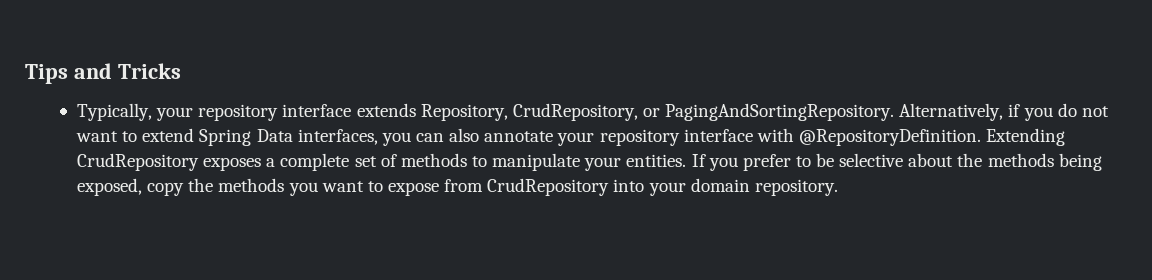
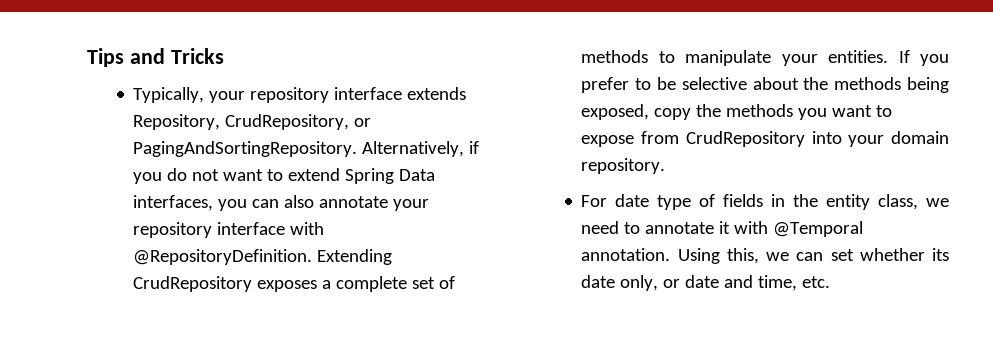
(838, 187) none -> [581,194,949,210] [581,221,864,237] [581,248,949,264] [581,275,831,291] // For date type of fields in the entity class, we need to annotate it with @Temporal annotation. Using this, we can set whether its date only, or date and time, etc.

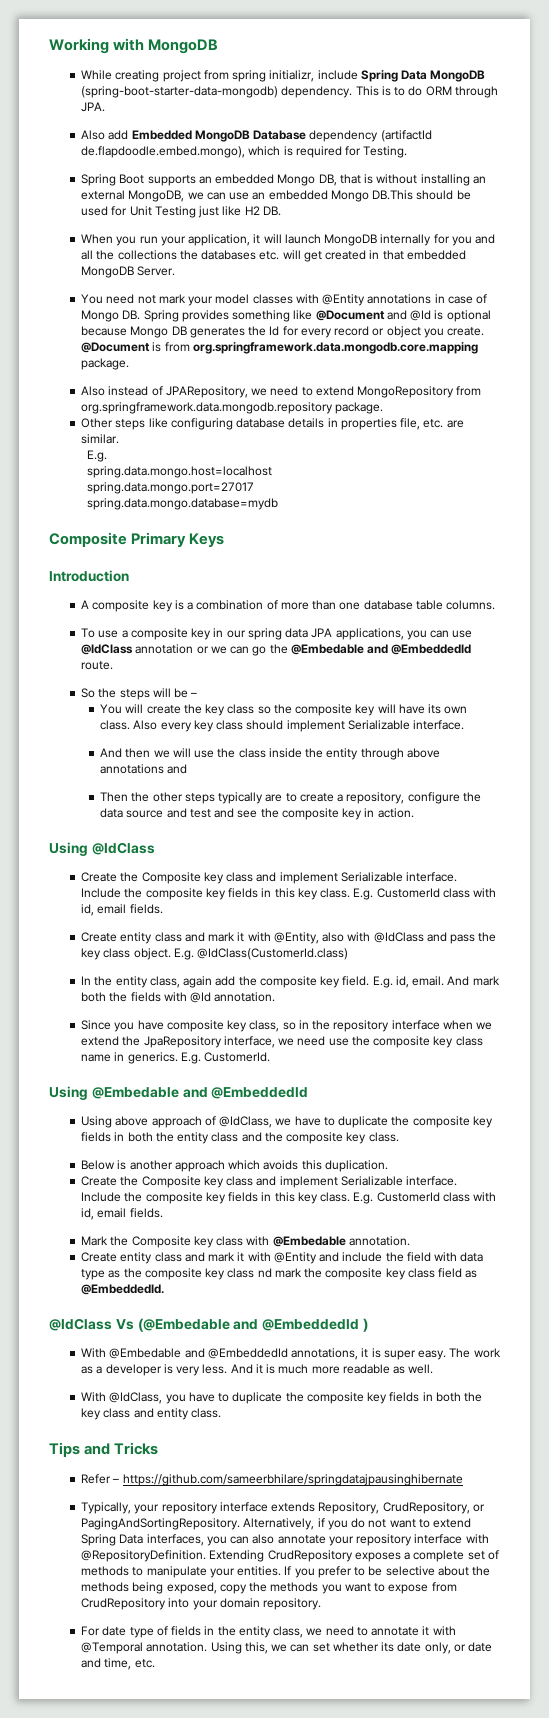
(87, 57) none -> [49,38,219,54] [81,70,486,82] [81,86,498,98] [81,102,106,112] [81,130,432,142] [81,146,408,158] [81,174,486,186] [81,190,471,202] [81,206,281,218] [81,234,496,246] [81,250,466,262] [81,266,176,278] [81,294,488,306] [81,310,491,322] [81,326,485,338] [81,342,478,354] [81,358,130,370] [81,386,482,398] [81,402,384,414] [81,418,464,430] [81,434,120,444] [87,450,108,462] [87,466,273,478] [87,482,255,494] [87,498,279,510] [49,532,225,547] [49,570,129,582] [81,600,496,612] [81,628,473,640] [81,644,472,656] [81,661,114,670] [81,688,198,700] [100,704,468,716] [100,720,465,732] [100,748,440,760] [100,764,188,774] [100,792,481,804] [100,808,414,820] [49,842,155,856] [81,872,458,884] [81,888,497,900] [81,904,163,916] [81,932,497,944] [81,948,349,960] [81,976,500,988] [81,992,276,1003] [81,1020,493,1032] [81,1036,483,1048] [81,1052,271,1064] [49,1086,309,1100] [81,1116,493,1128] [81,1132,399,1144] [81,1160,388,1172] [81,1176,458,1188] [81,1192,497,1204] [81,1208,163,1220] [81,1236,410,1248] [81,1252,484,1264] [81,1268,478,1280] [81,1284,165,1295] [49,1318,368,1332] [81,1348,501,1360] [81,1364,434,1376] [81,1392,483,1404] [81,1408,222,1420] Working with MongoDB // While creating project from spring initializr, include Spring Data MongoDB (spring-boot-starter-data-mongodb) dependency. This is to do ORM through JPA. // Also add Embedded MongoDB Database dependency (artifactId de.flapdoodle.embed.mongo), which is required for Testing. // Spring Boot supports an embedded Mongo DB, that is without installing an external MongoDB, we can use an embedded Mongo DB.This should be used for Unit Testing just like H2 DB. // When you run your application, it will launch MongoDB internally for you and all the collections the databases etc. will get created in that embedded MongoDB Server. // You need not mark your model classes with @Entity annotations in case of Mongo DB. Spring provides something like @Document and @Id is optional because Mongo DB generates the Id for every record or object you create. @Document is from org.springframework.data.mongodb.core.mapping package. // Also instead of JPARepository, we need to extend MongoRepository from org.springframework.data.mongodb.repository package. // Other steps like configuring database details in properties file, etc. are similar. // E.g. // spring.data.mongo.host=localhost // spring.data.mongo.port=27017 // spring.data.mongo.database=mydb // Composite Primary Keys // Introduction // A composite key is a combination of more than one database table columns. // To use a composite key in our spring data JPA applications, you can use @IdClass annotation or we can go the @Embedable and @EmbeddedId route. // So the steps will be – // You will create the key class so the composite key will have its own class. Also every key class should implement Serializable interface. // And then we will use the class inside the entity through above annotations and // Then the other steps typically are to create a repository, configure the data source and test and see the composite key in action. // Using @IdClass // Create the Composite key class and implement Serializable interface. Include the composite key fields in this key class. E.g. CustomerId class with id, email fields. // Create entity class and mark it with @Entity, also with @IdClass and pass the key class object. E.g. @IdClass(CustomerId.class) // In the entity class, again add the composite key field. E.g. id, email. And mark both the fields with @Id annotation. // Since you have composite key class, so in the repository interface when we extend the JpaRepository interface, we need use the composite key class name in generics. E.g. CustomerId. // Using @Embedable and @EmbeddedId // Using above approach of @IdClass, we have to duplicate the composite key fields in both the entity class and the composite key class. // Below is another approach which avoids this duplication. // Create the Composite key class and implement Serializable interface. Include the composite key fields in this key class. E.g. CustomerId class with id, email fields. // Mark the Composite key class with @Embedable annotation. // Create entity class and mark it with @Entity and include the field with data type as the composite key class nd mark the composite key class field as @EmbeddedId. // @IdClass Vs (@Embedable and @EmbeddedId ) // With @Embedable and @EmbeddedId annotations, it is super easy. The work as a developer is very less. And it is much more readable as well. // With @IdClass, you have to duplicate the composite key fields in both the key class and entity class. //
(224, 56) none -> [81,1474,463,1486] // Refer – https://github.com/sameerbhilare/springdatajpausinghibernate

